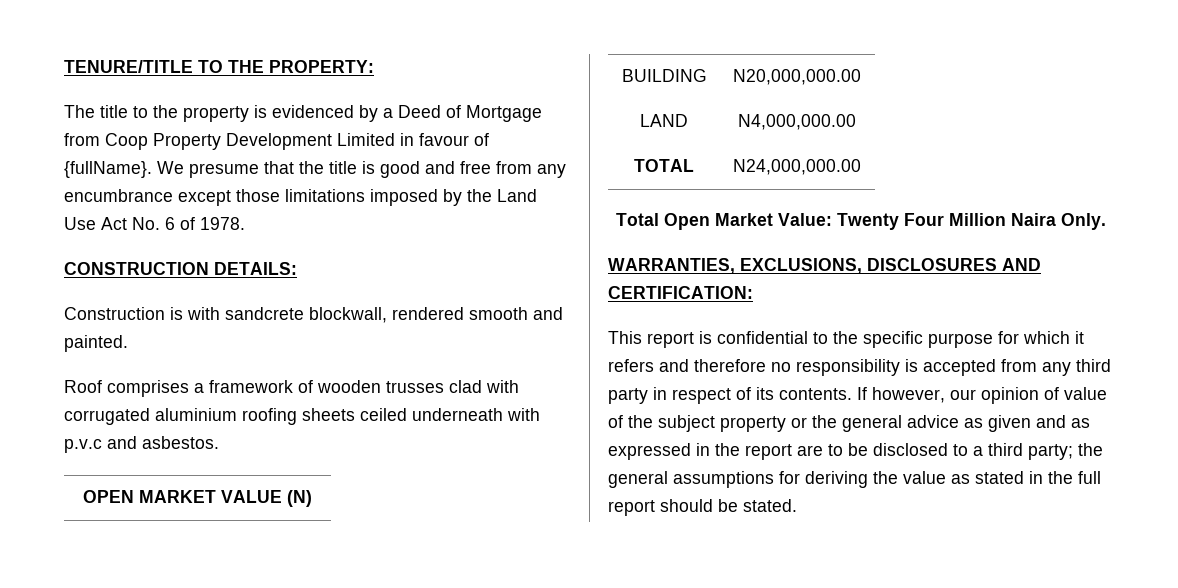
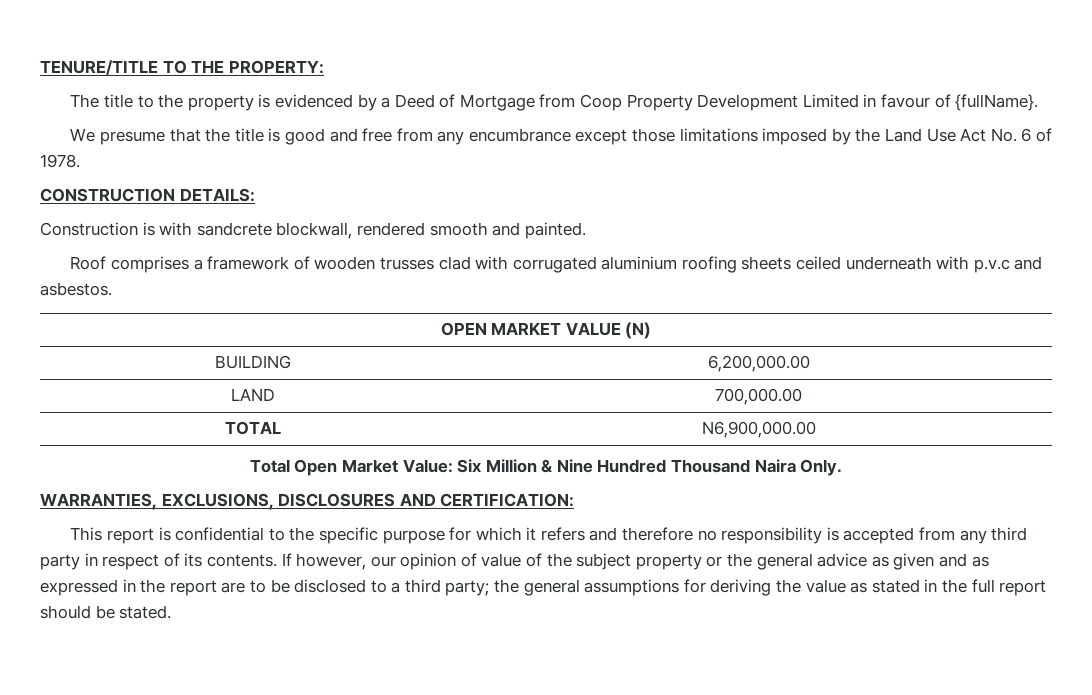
(152, 169) none -> (1039, 102) //
[733,69,861,85] N20,000,000.00 -> [707,355,810,372] 6,200,000.00
[738,114,856,130] N4,000,000.00 -> [715,388,802,405] 700,000.00
[733,159,861,175] N24,000,000.00 -> [701,421,816,438] N6,900,000.00
[837,213,1006,230] Twenty Four Million -> [457,459,751,473] Six Million & Nine Hundred Thousand

